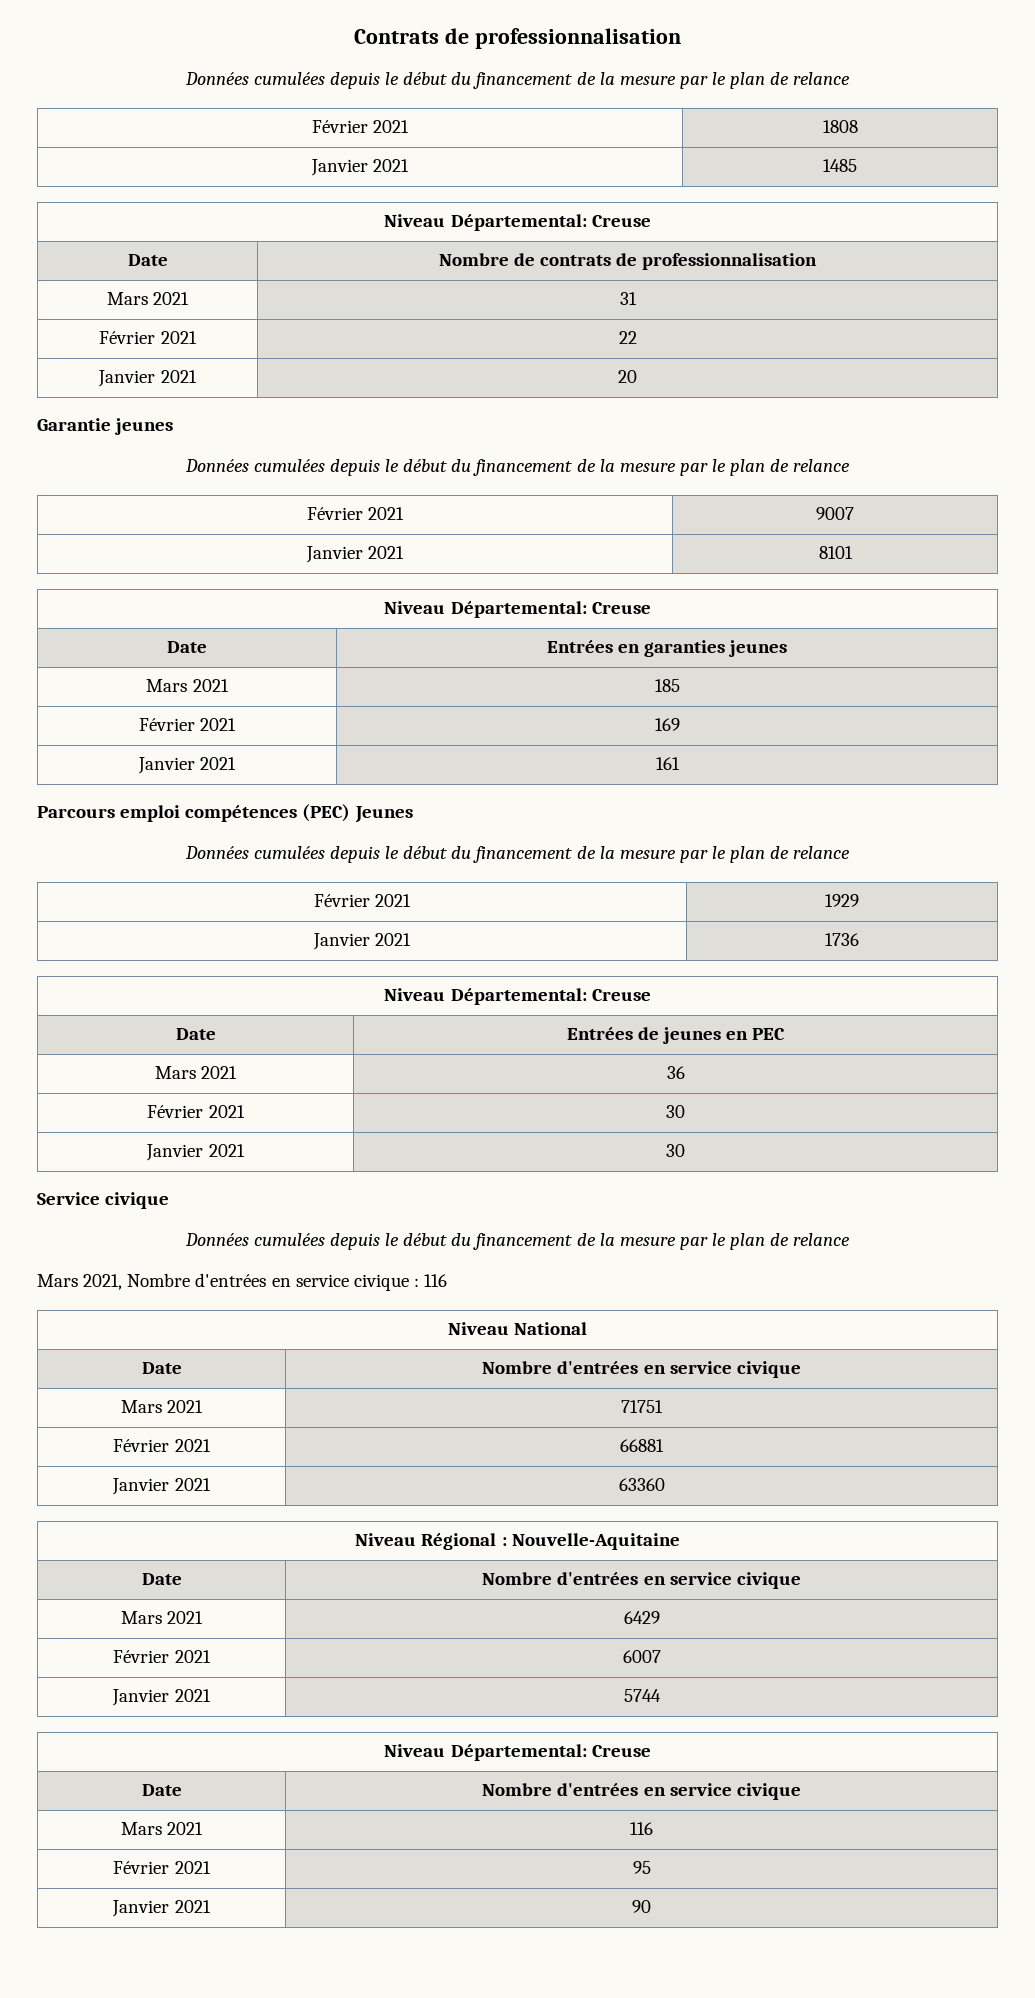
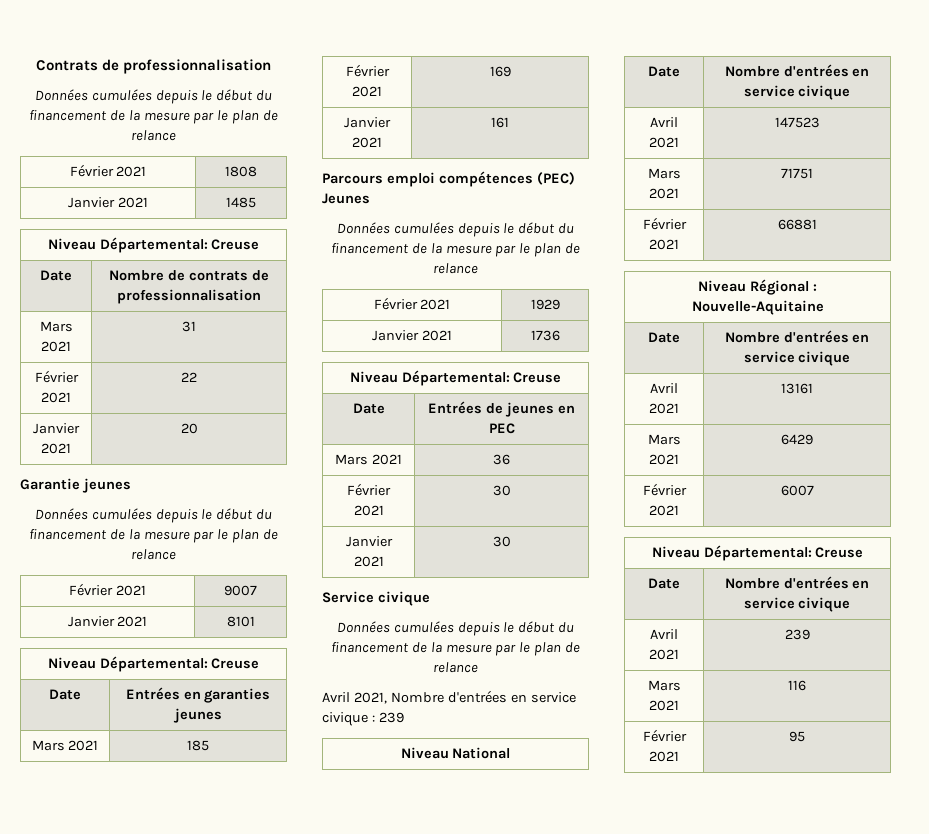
[37,1274,78,1287] Mars -> [322,692,350,702] Avril
[424,1274,448,1287] 116 -> [378,712,404,723] 239
(801, 1369) none -> [650,117,678,127] [649,137,679,148] [774,117,820,128] // Avril 2021 | 147523
[112,1478,211,1495] [618,1478,665,1491] // Janvier 2021 | 63360 -> (817, 224) none
(801, 1580) none -> [650,383,678,393] [649,403,679,414] [781,383,813,394] // Avril 2021 | 13161
[112,1689,211,1706] [623,1689,661,1702] // Janvier 2021 | 5744 -> (814, 490) none
(801, 1791) none -> [650,629,678,639] [649,649,679,660] [784,629,810,640] // Avril 2021 | 239
[112,1900,211,1917] [632,1900,651,1913] // Janvier 2021 | 90 -> (805, 736) none

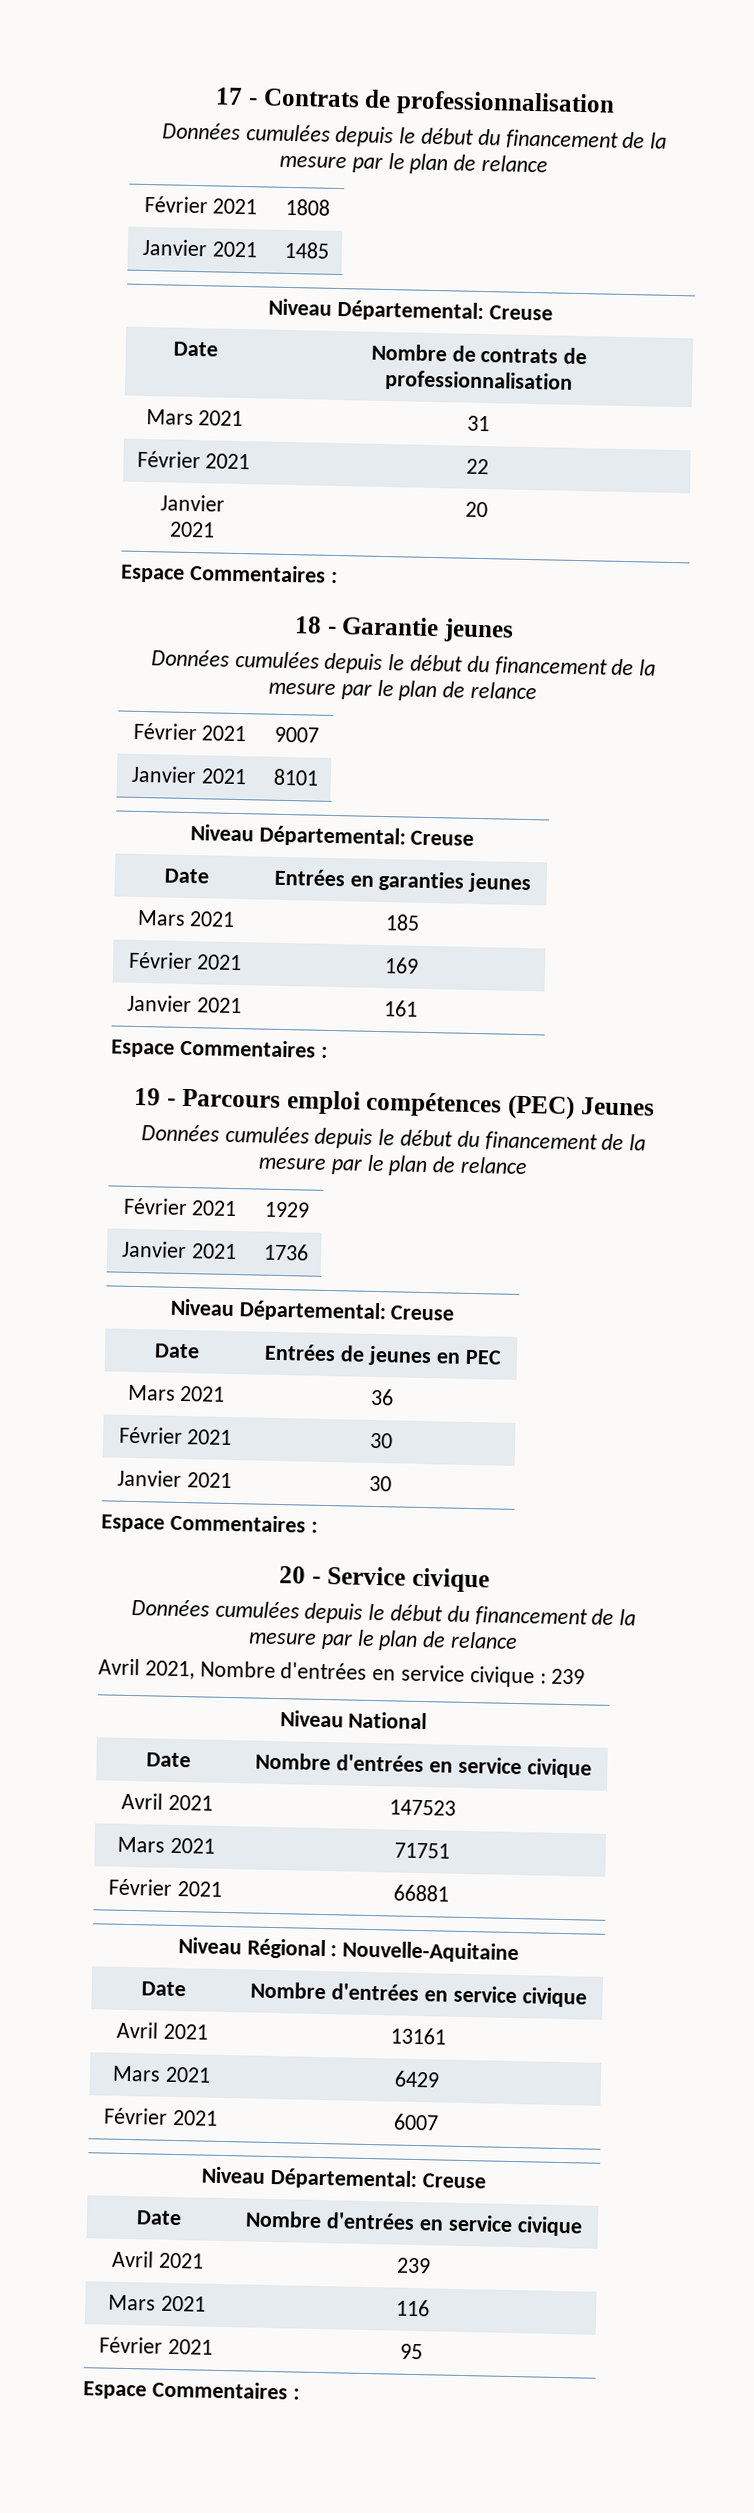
(35, 65) none -> [215,87,258,106] 17 -
(198, 428) none -> [120,563,338,584] [293,616,337,635] Espace Commentaires : // 18 -
(509, 122) none -> [111,1038,328,1058] [134,1087,176,1106] Espace Commentaires : // 19 -
(511, 541) none -> [101,1513,318,1533] [279,1566,322,1584] Espace Commentaires : // 20 -
(805, 736) none -> [83,2380,300,2400] // Espace Commentaires :

